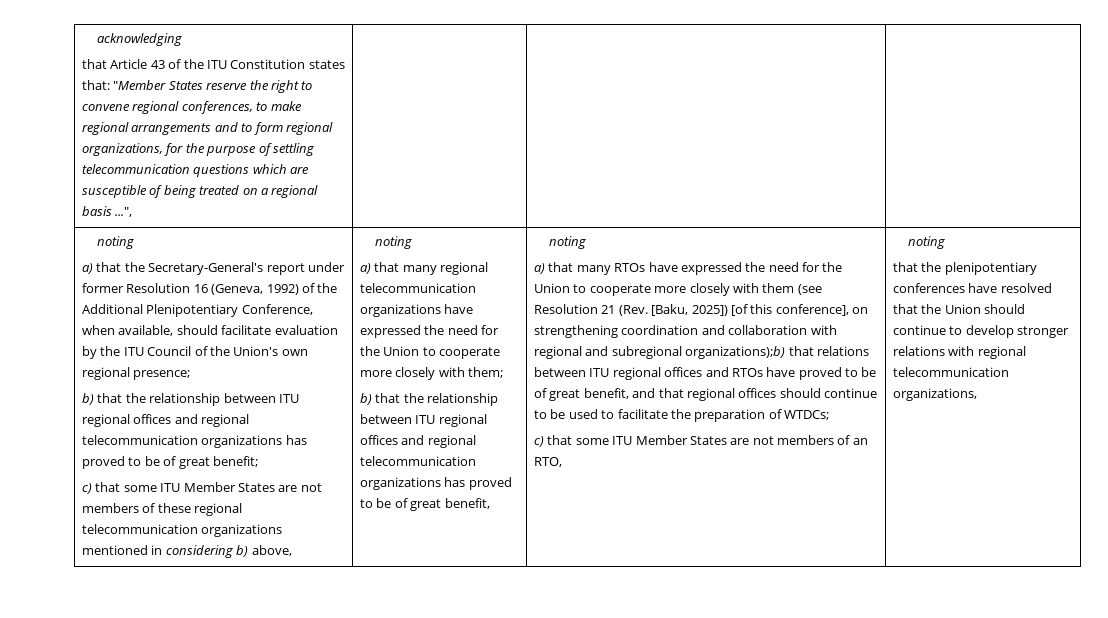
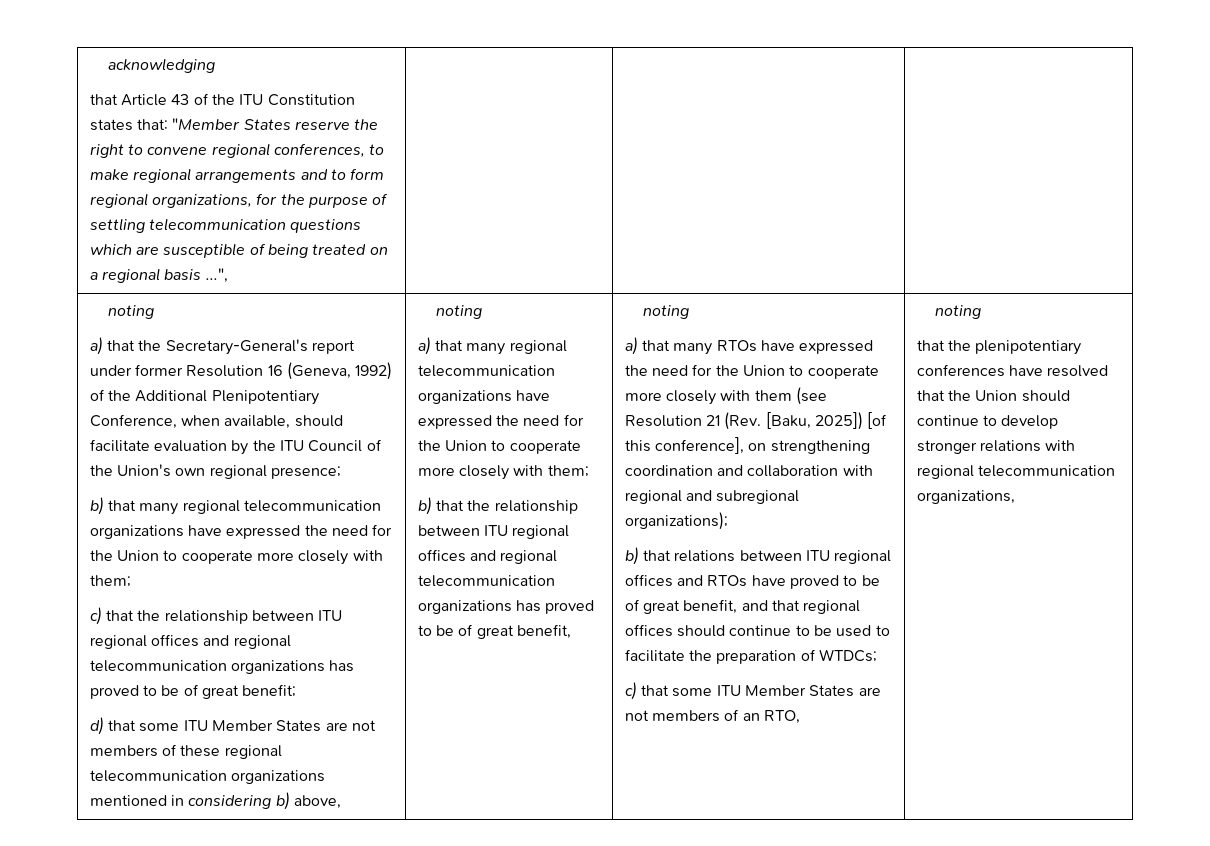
(123, 398) none -> [139,500,381,515] [89,524,393,539] [89,550,383,565] [89,575,131,587] [89,607,134,625] many regional telecommunication organizations have expressed the need for the Union to cooperate more closely with them; // c) that
[82,483,93,494] c) -> [89,717,104,735] d)
[685,346,786,359] organizations);b) -> [624,512,728,530] [624,547,639,565] organizations); // b)

